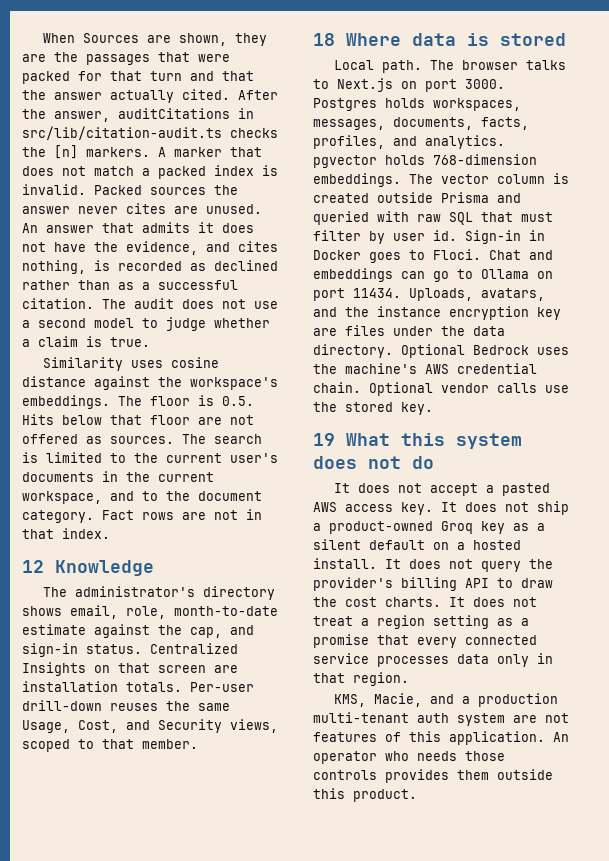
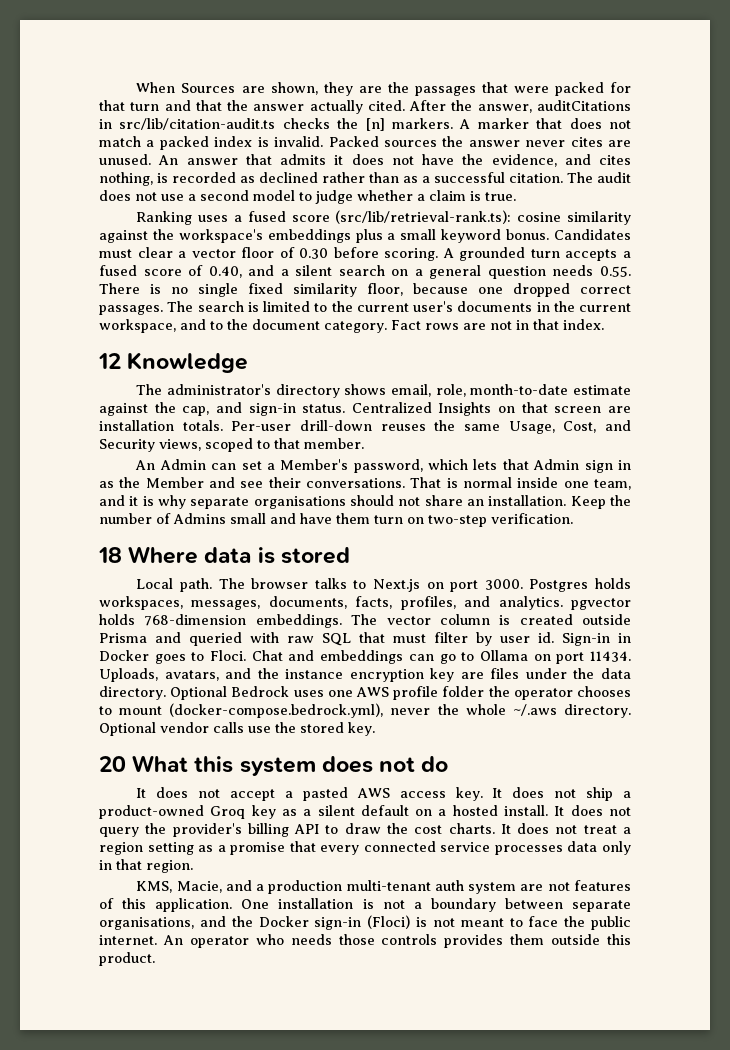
[43,357,220,371] [22,376,278,390] [22,395,254,409] [22,414,254,425] [22,434,174,444] Similarity uses cosine distance against the workspace's embeddings. The floor is 0.5. Hits below that floor are not offered as sources. -> [136,210,631,225] [99,229,632,243] [99,247,632,261] [99,265,632,279] [99,283,631,297] [99,305,163,315] Ranking uses a fused score (src/lib/retrieval-rank.ts): cosine similarity against the workspace's embeddings plus a small keyword bonus. Candidates must clear a vector floor of 0.30 before scoring. A grounded turn accepts a fused score of 0.40, and a silent search on a general question needs 0.55. There is no single fixed similarity floor, because one dropped correct passages.
(198, 744) none -> [135,459,632,473] [99,477,631,490] [99,495,631,509] [99,513,573,527] // An Admin can set a Member's password, which lets that Admin sign in as the Member and see their conversations. That is normal inside one team, and it is why separate organisations should not share an installation. Keep the number of Admins small and have them turn on two-step verification.
[313,363,537,374] [313,382,361,393] the machine's AWS credential chain. -> [327,686,631,700] [99,703,632,718] one AWS profile folder the operator chooses to mount (docker-compose.bedrock.yml), never the whole ~/.aws directory.
[313,433,335,446] 19 -> [99,756,126,772] 20
(545, 738) none -> [241,898,632,912] [99,915,631,930] [99,935,157,945] One installation is not a boundary between separate organisations, and the Docker sign-in (Floci) is not meant to face the public internet.

